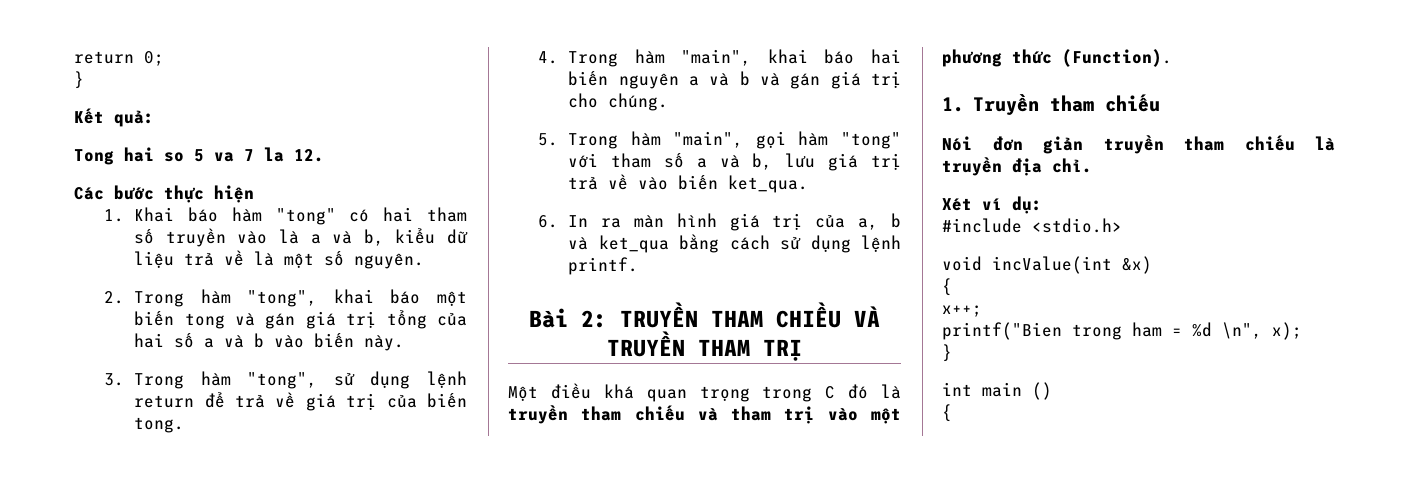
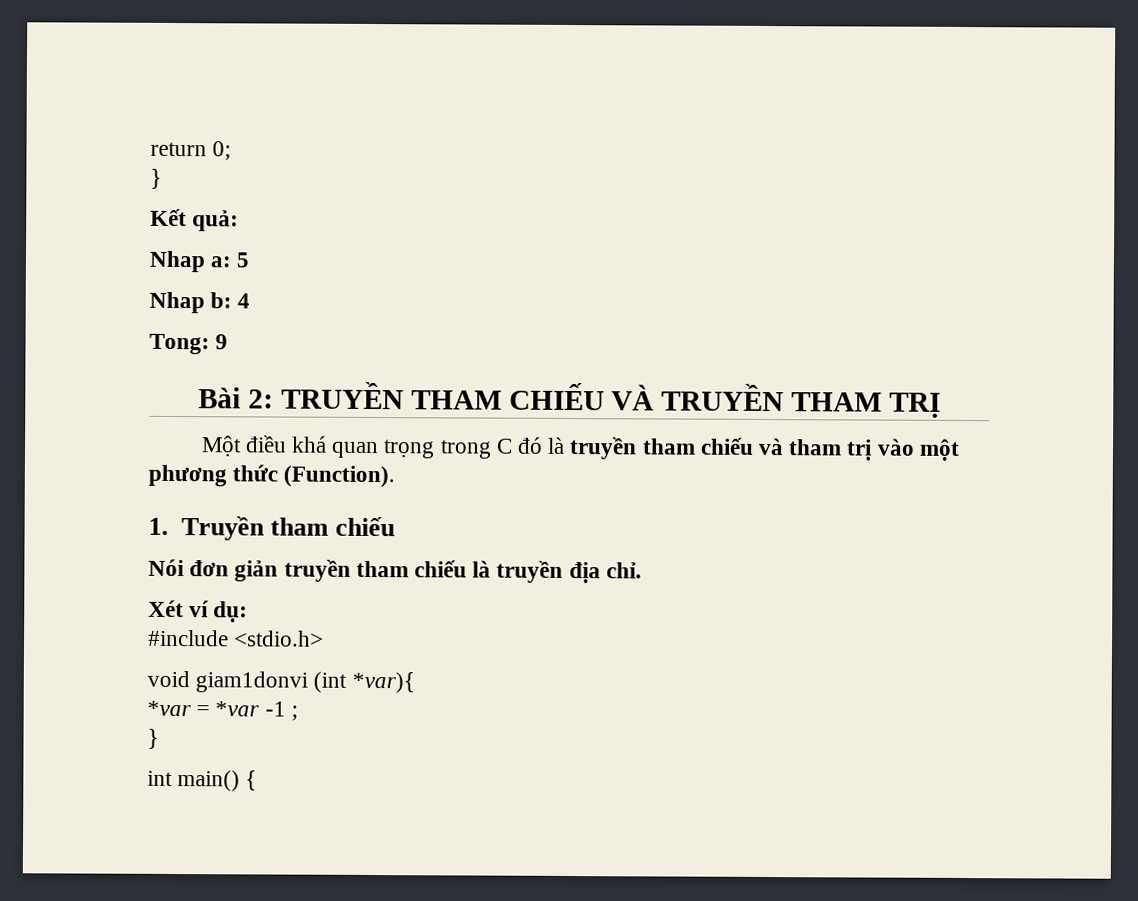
[74,147,324,165] [74,185,254,203] [104,207,467,225] [134,228,468,247] [134,250,425,269] [104,289,468,307] [134,310,467,329] [134,333,405,351] [104,371,468,389] [134,392,467,411] [134,417,185,433] [538,49,901,67] [568,71,901,89] [568,93,669,111] [538,131,901,149] [568,153,901,171] [568,174,809,193] [538,213,901,231] [568,234,901,253] [568,257,639,275] Tong hai so 5 va 7 la 12. // Các bước thực hiện // 1. Khai báo hàm "tong" có hai tham số truyền vào là a và b, kiểu dữ liệu trả về là một số nguyên. // 2. Trong hàm "tong", khai báo một biến tong và gán giá trị tổng của hai số a và b vào biến này. // 3. Trong hàm "tong", sử dụng lệnh return để trả về giá trị của biến tong. // 4. Trong hàm "main", khai báo hai biến nguyên a và b và gán giá trị cho chúng. // 5. Trong hàm "main", gọi hàm "tong" với tham số a và b, lưu giá trị trả về vào biến ket_qua. // 6. In ra màn hình giá trị của a, b và ket_qua bằng cách sử dụng lệnh printf. -> [149,250,250,273] [149,291,251,314] [149,333,229,355] Nhap a: 5 // Nhap b: 4 // Tong: 9
[776,302,841,328] CHIỀU -> [508,382,605,411] CHIẾU
[992,256,1152,274] [942,278,952,296] [942,305,982,317] [942,322,1302,340] incValue(int &x) // { // x++; // printf("Bien trong ham = %d \n", x); -> [195,671,415,694] [147,700,298,721] giam1donvi (int *var){ // *var = *var -1 ;
[982,382,1052,400] main () // -> [177,770,241,792] main()

